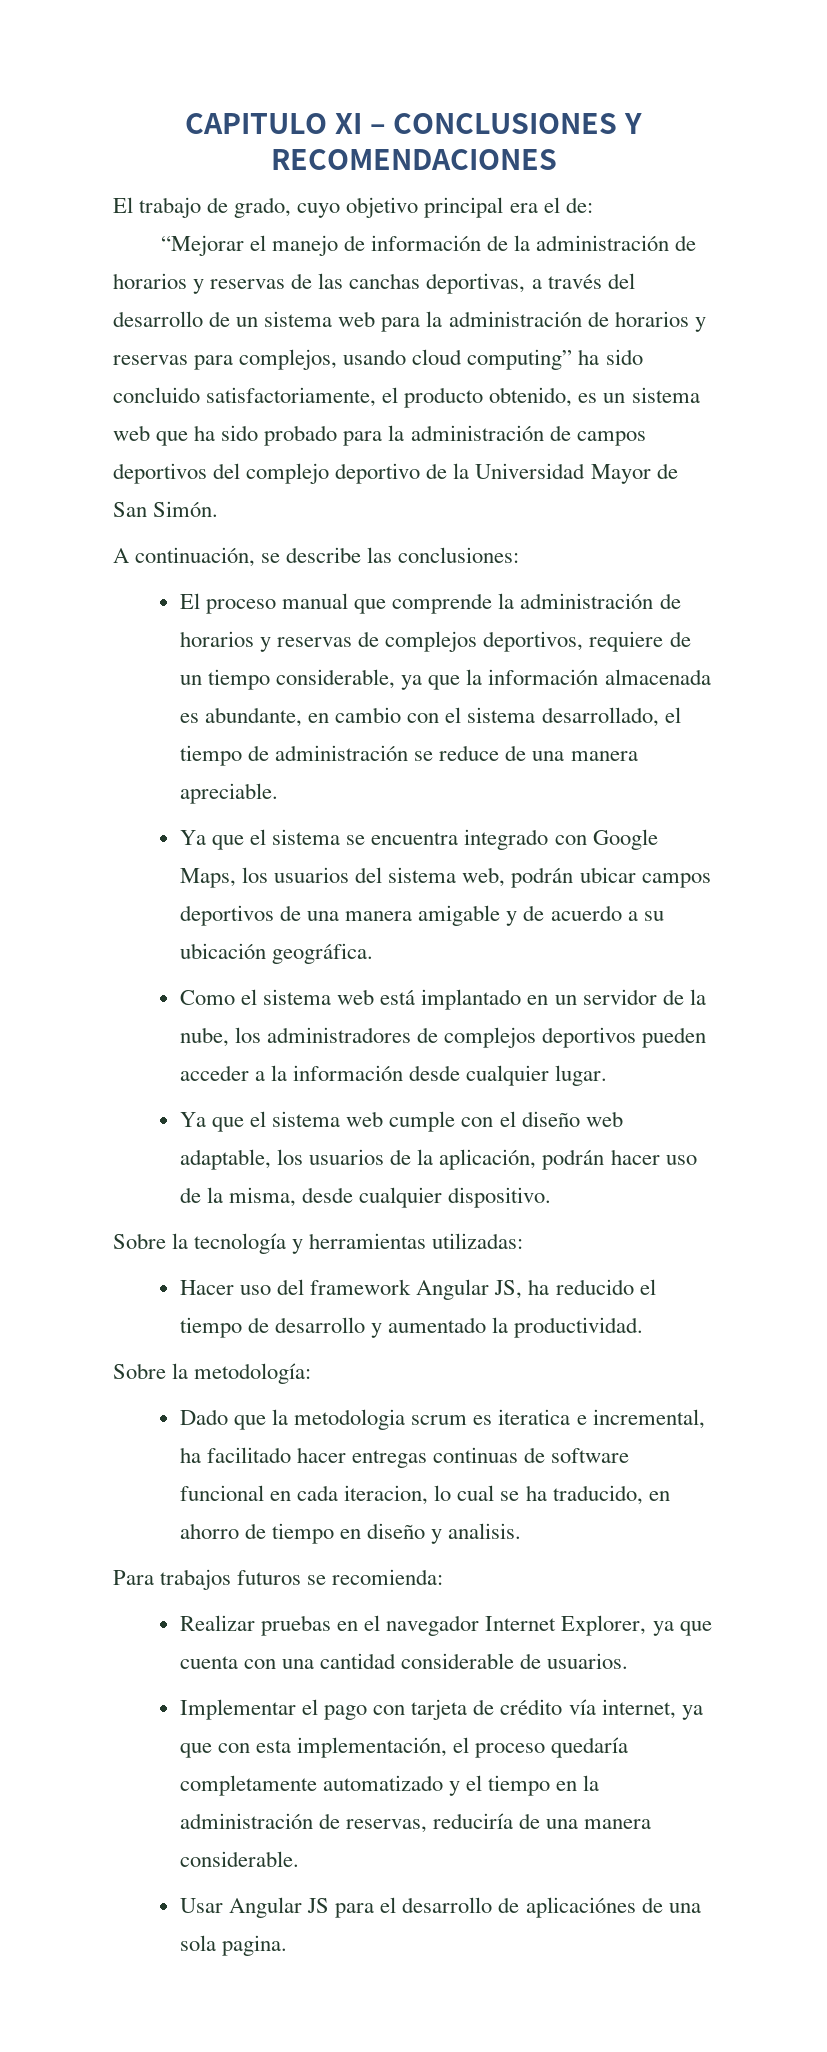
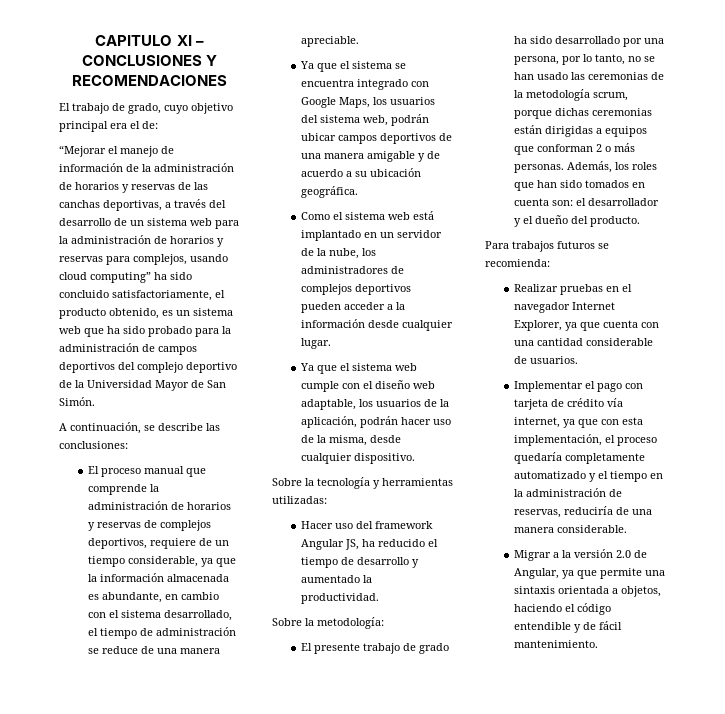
[179,1409,705,1430] [179,1447,630,1468] [179,1485,670,1505] [179,1523,522,1544] Dado que la metodologia scrum es iteratica e incremental, ha facilitado hacer entregas continuas de software funcional en cada iteracion, lo cual se ha traducido, en ahorro de tiempo en diseño y analisis. -> [301,643,450,654] [514,36,665,47] [514,54,656,65] [514,72,665,80] [514,89,629,101] [514,108,653,119] [514,125,648,137] [514,143,636,155] [514,161,658,173] [514,180,646,191] [514,198,660,206] [514,215,641,227] El presente trabajo de grado ha sido desarrollado por una persona, por lo tanto, no se han usado las ceremonias de la metodología scrum, porque dichas ceremonias están dirigidas a equipos que conforman 2 o más personas. Además, los roles que han sido tomados en cuenta son: el desarrollador y el dueño del producto.
[179,1897,701,1918] [179,1935,288,1956] Usar Angular JS para el desarrollo de aplicaciónes de una sola pagina. -> [514,549,648,561] [514,568,666,579] [514,586,662,597] [514,603,612,615] [514,621,623,633] [514,640,599,648] Migrar a la versión 2.0 de Angular, ya que permite una sintaxis orientada a objetos, haciendo el código entendible y de fácil mantenimiento.

